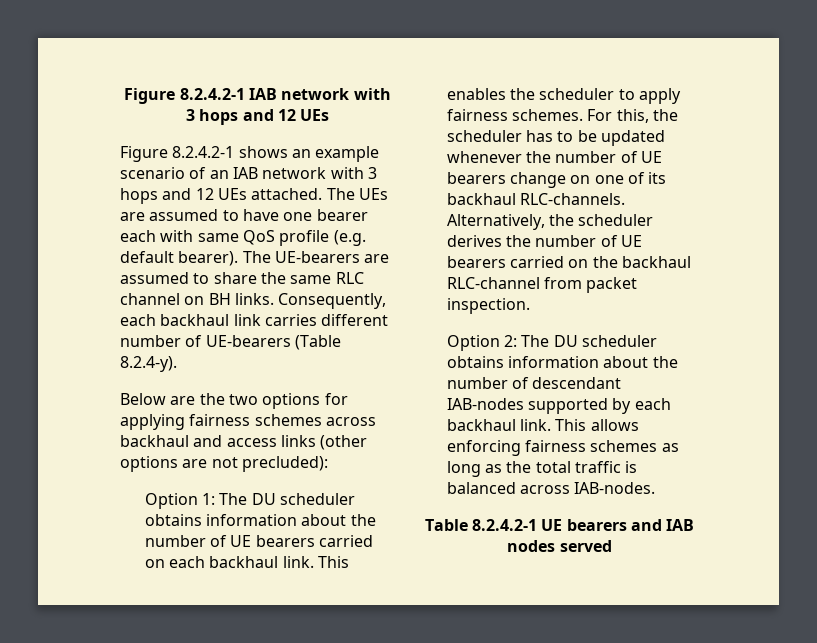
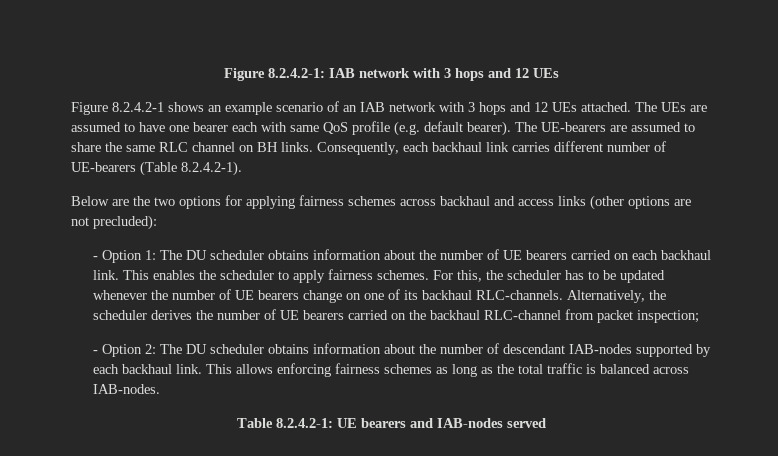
[124,88,245,104] Figure 8.2.4.2-1 -> [224,68,325,81] Figure 8.2.4.2-1:
[120,356,177,372] 8.2.4-y). -> [181,161,242,176] 8.2.4.2-1).
(328, 464) none -> [93,256,99,260] -
[446,298,530,314] inspection. // -> [637,310,700,323] [93,350,99,354] inspection; // -
[472,519,538,531] 8.2.4.2-1 -> [276,418,333,428] 8.2.4.2-1:
[666,519,695,531] [507,540,556,552] IAB nodes -> [437,418,503,428] IAB-nodes

